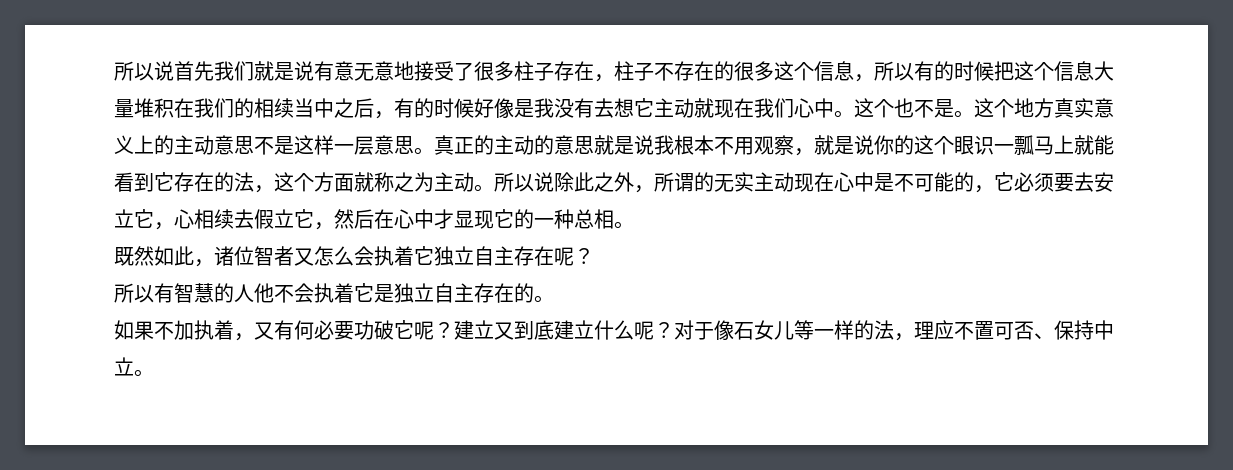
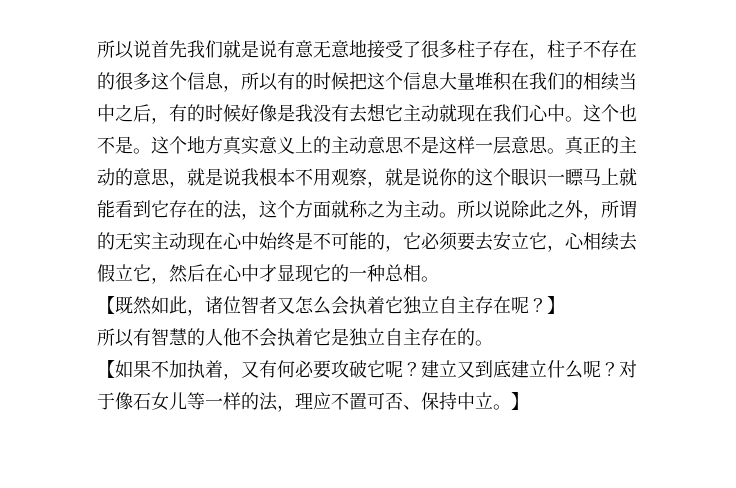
(594, 145) none -> [169,181,187,188] ，
[1014,135,1034,155] 瓢 -> [565,168,584,186] 瞟
(874, 182) none -> [259,232,295,251] 始终
(634, 225) none -> [97,296,115,314] 【
(594, 256) none -> [547,296,565,314] 】
(554, 299) none -> [97,360,115,378] 【
[354,320,374,340] 功 -> [331,360,349,378] 攻
(154, 373) none -> [511,392,529,410] 】

